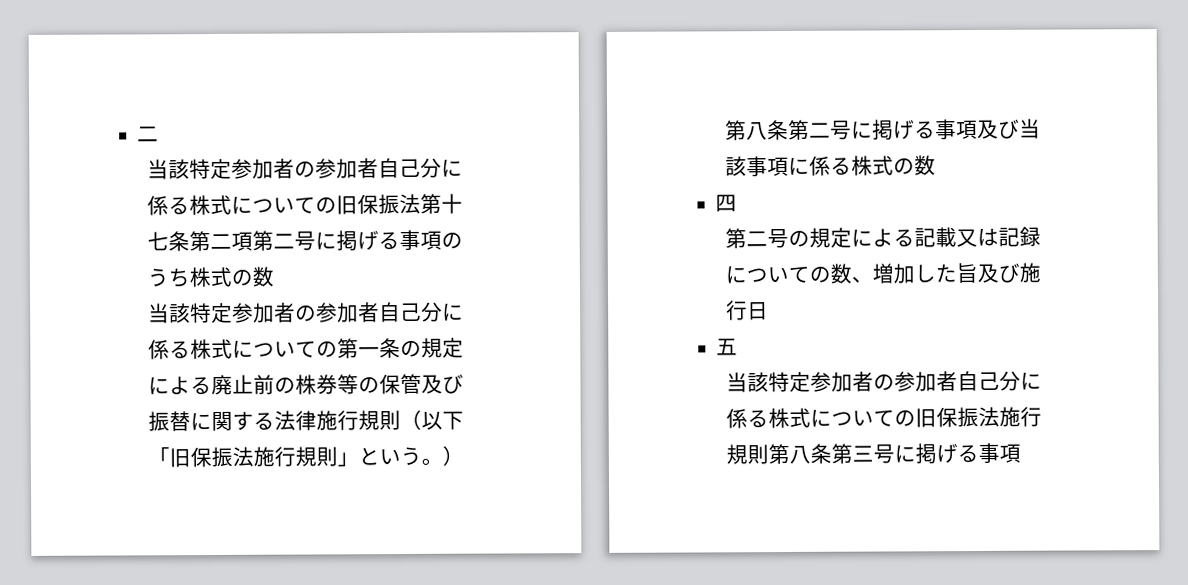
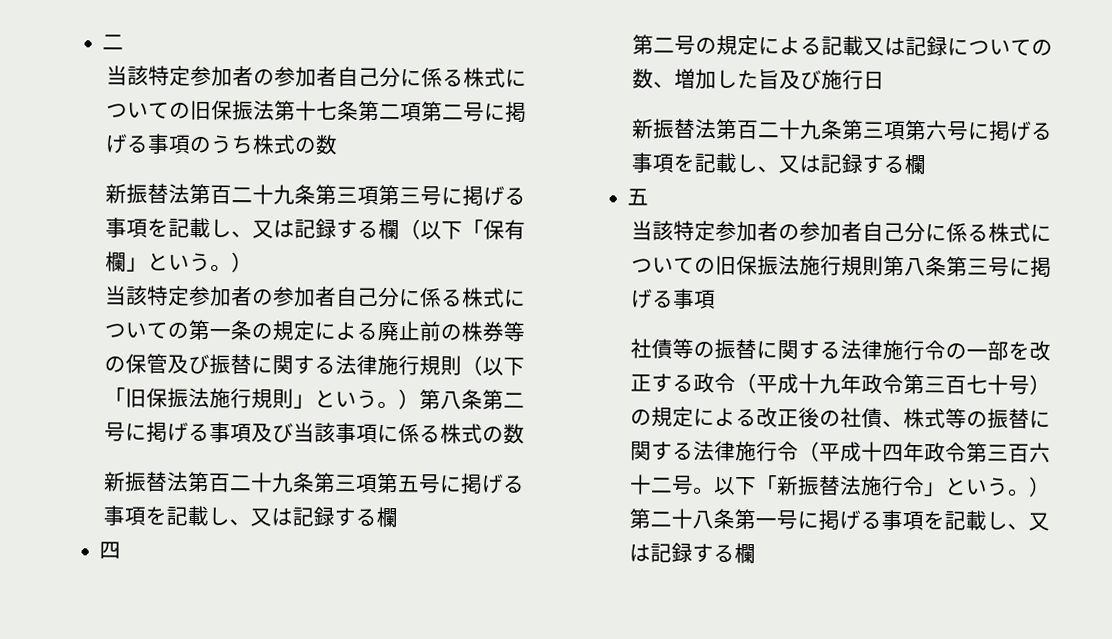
(274, 276) none -> [105,183,527,207] [105,217,527,240] [105,251,254,273] // 新振替法第百二十九条第三項第三号に掲げる事項を記載し、又は記録する欄（以下「保有欄」という。）
(936, 165) none -> [104,471,526,495] [103,505,399,528] // 新振替法第百二十九条第三項第五号に掲げる事項を記載し、又は記録する欄
(769, 311) none -> [632,118,1054,142] [631,152,927,175] // 新振替法第百二十九条第三項第六号に掲げる事項を記載し、又は記録する欄
(1021, 453) none -> [630,338,1052,361] [630,372,1052,395] [630,406,1052,429] [630,440,1052,463] [629,474,1052,497] [629,508,1051,531] [629,542,757,564] // 社債等の振替に関する法律施行令の一部を改正する政令（平成十九年政令第三百七十号）の規定による改正後の社債、株式等の振替に関する法律施行令（平成十四年政令第三百六十二号。以下「新振替法施行令」という。）第二十八条第一号に掲げる事項を記載し、又は記録する欄

